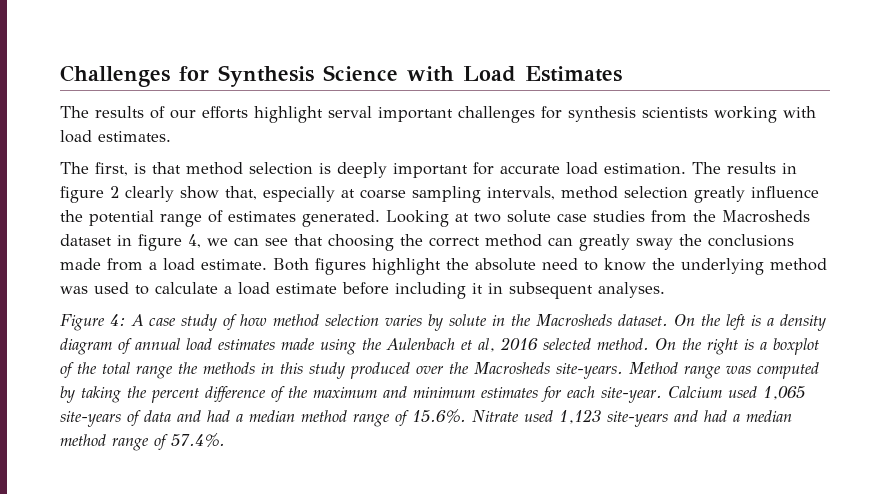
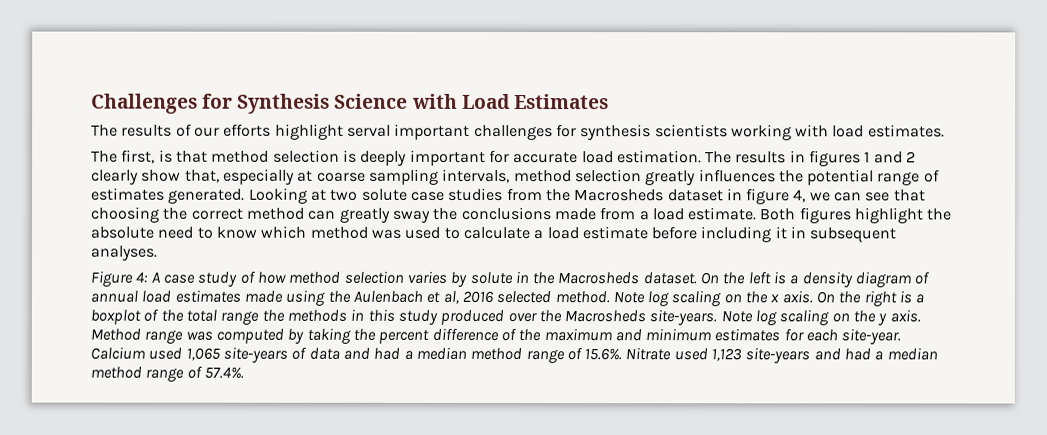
[60,186,104,203] figure -> [809,150,903,167] figures 1 and
[751,186,819,198] influence -> [698,169,776,183] influences
[652,258,764,275] the underlying -> [260,225,307,239] which
(649, 344) none -> [612,290,813,307] Note log scaling on the x axis.
(623, 371) none -> [720,309,921,326] Note log scaling on the y axis.

